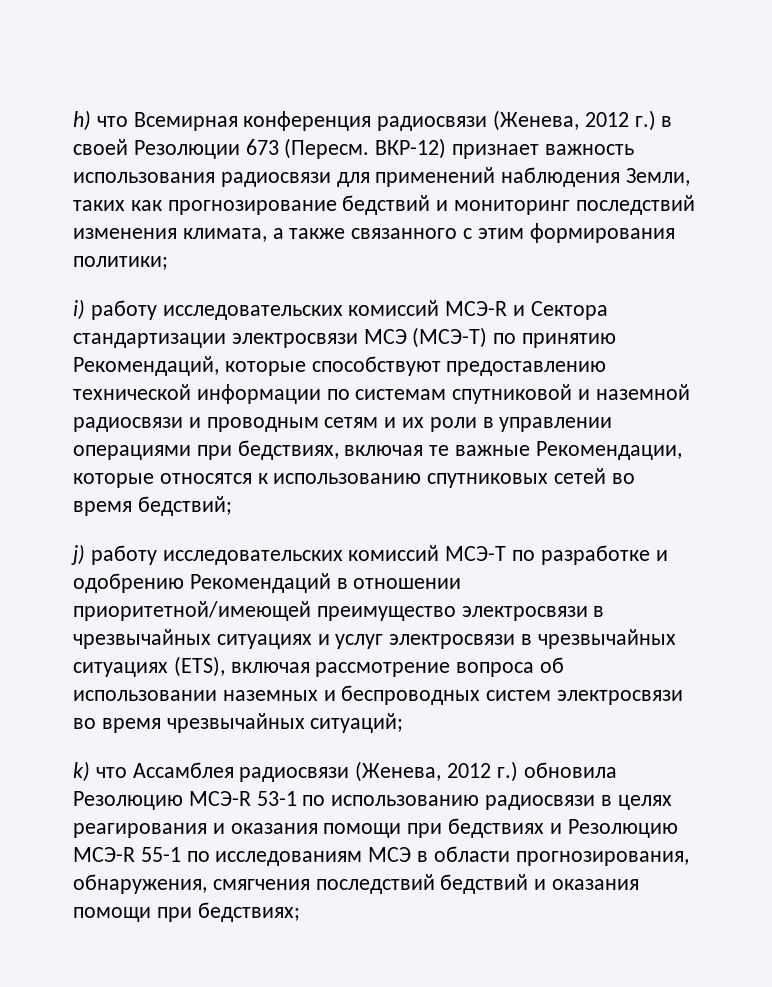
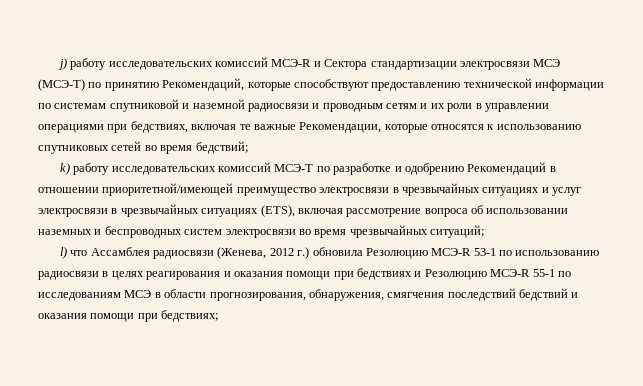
[73,110,673,131] [73,138,634,159] [73,167,691,187] [73,195,695,215] [73,223,675,243] [73,256,168,270] [73,299,85,320] h) что Всемирная конференция радиосвязи (Женева, 2012 г.) в своей Резолюции 673 (Пересм. ВКР-12) признает важность использования радиосвязи для применений наблюдения Земли, таких как прогнозирование бедствий и мониторинг последствий изменения климата, а также связанного с этим формирования политики; // i) -> [57,58,67,70] j)
[71,544,85,565] j) -> [59,163,70,175] k)
[73,761,90,782] k) -> [59,247,67,259] l)

